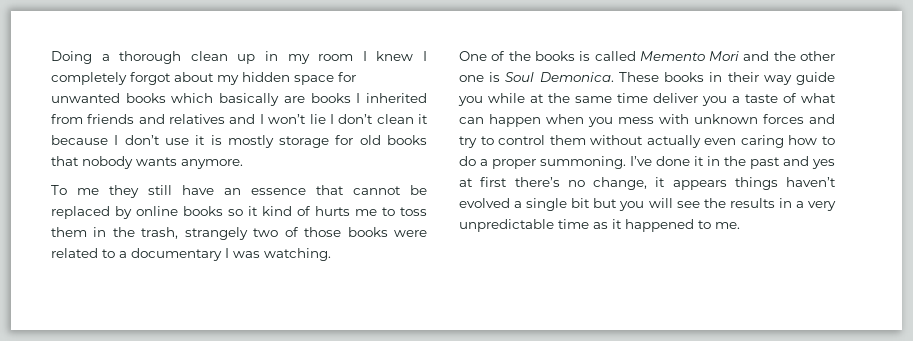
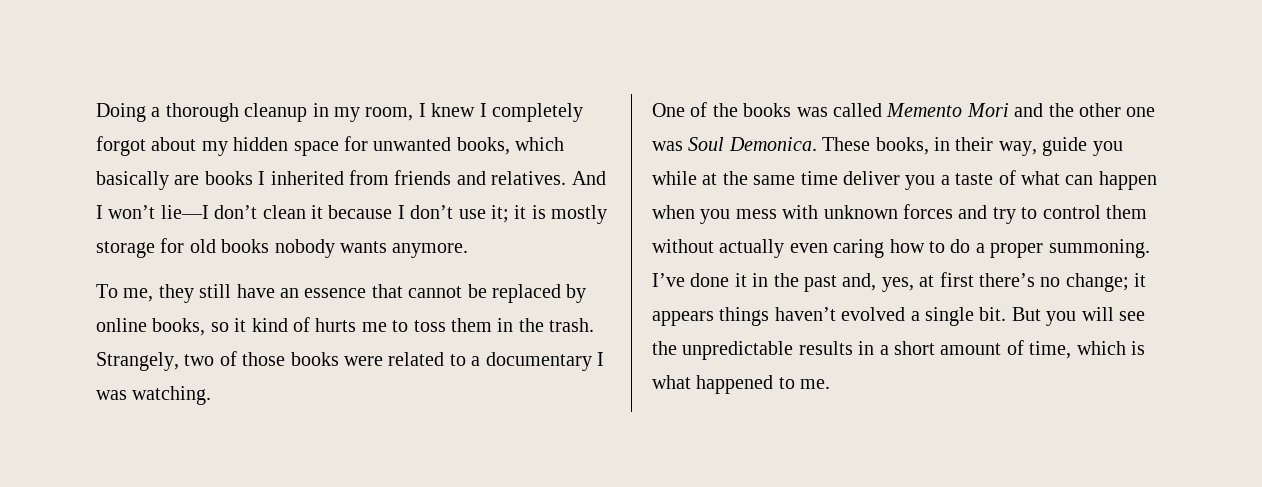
[190,51,256,64] clean up -> [244,103,308,122] cleanup
[318,54,354,61] room -> [365,107,414,121] room,
[125,93,166,103] books -> [456,137,510,155] books,
[169,114,334,124] relatives and I won’t lie I -> [491,171,606,185] [96,205,209,219] relatives. And I won’t lie—I
(189, 141) none -> [490,205,509,223] it;
[51,156,79,166] that -> (270, 246) none
[77,188,99,195] me -> [123,288,154,302] me,
[183,206,223,216] books -> [152,318,206,336] books,
[141,227,248,240] trash, strangely -> [549,318,595,332] [96,352,179,371] trash. Strangely,
[579,51,591,61] is -> [796,107,828,117] was
[489,72,501,82] is -> [652,141,683,151] was
[664,72,705,82] books -> [875,137,929,155] books,
[763,75,792,85] way -> [998,141,1037,156] way,
[783,156,835,169] and yes -> [842,273,914,292] and, yes,
[593,177,647,190] change, -> [1065,273,1129,292] change;
[571,198,618,208] bit but -> [979,307,1041,321] bit. But
(726, 203) none -> [682,341,794,360] unpredictable
[808,201,836,211] [459,219,622,232] very unpredictable time as it -> [894,340,1145,359] [652,375,691,389] short amount of time, which is what

